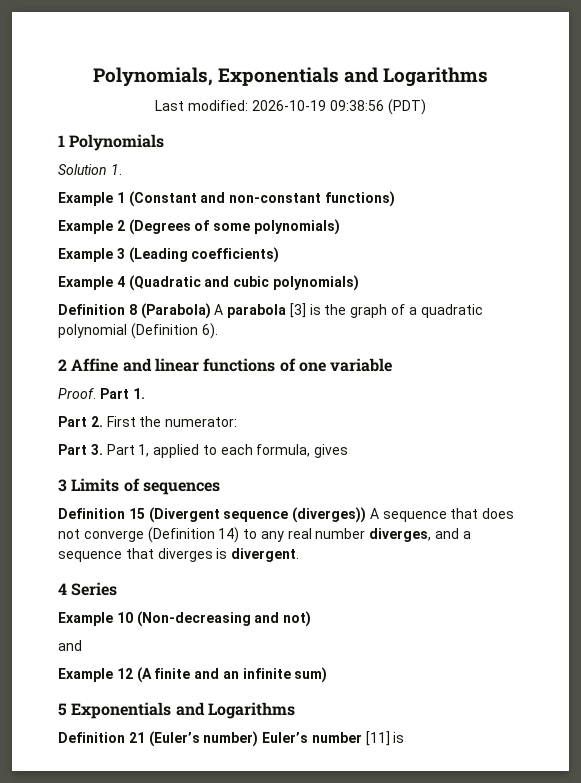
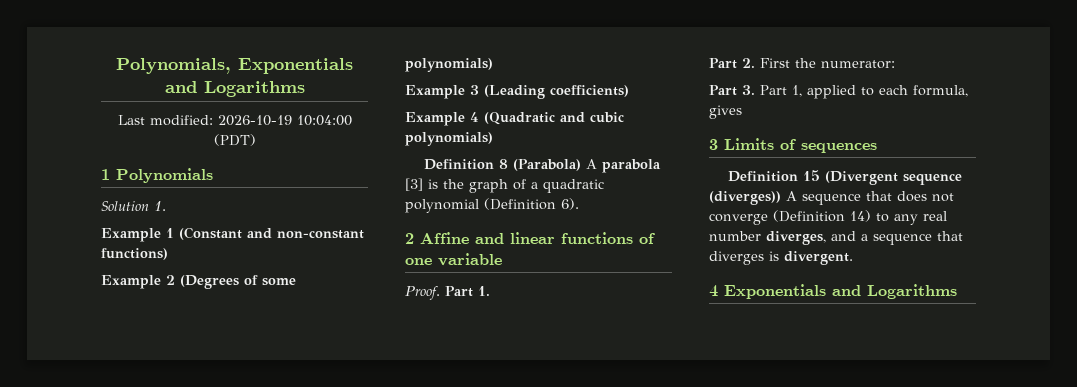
[329,100,384,111] 09:38:56 -> [296,115,352,126] 10:04:00
[71,582,118,596] [58,611,312,627] [58,640,82,651] [58,667,328,683] [58,702,295,719] [58,731,405,747] Series // Example 10 (Non-decreasing and not) // and // Example 12 (A finite and an infinite sum) // 5 Exponentials and Logarithms // Definition 21 (Euler’s number) Euler’s number [11] is -> [724,284,957,299] Exponentials and Logarithms

